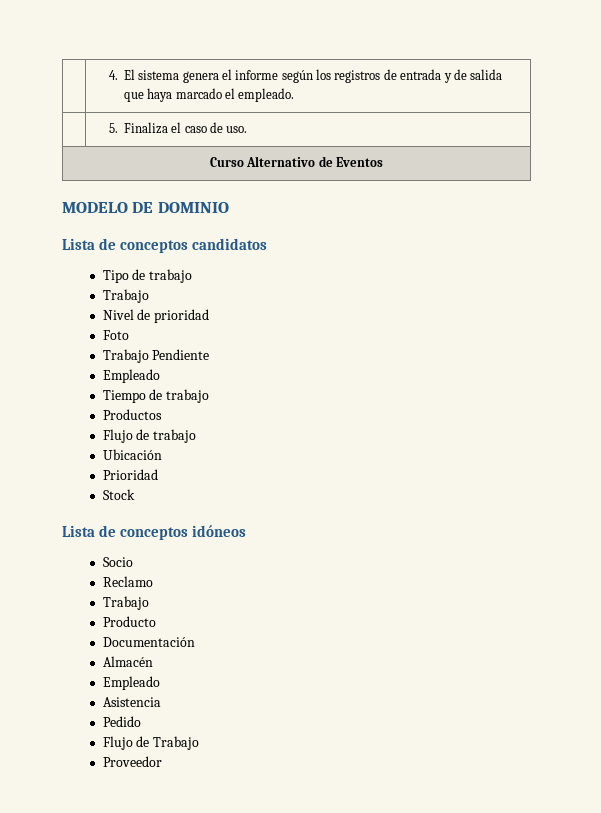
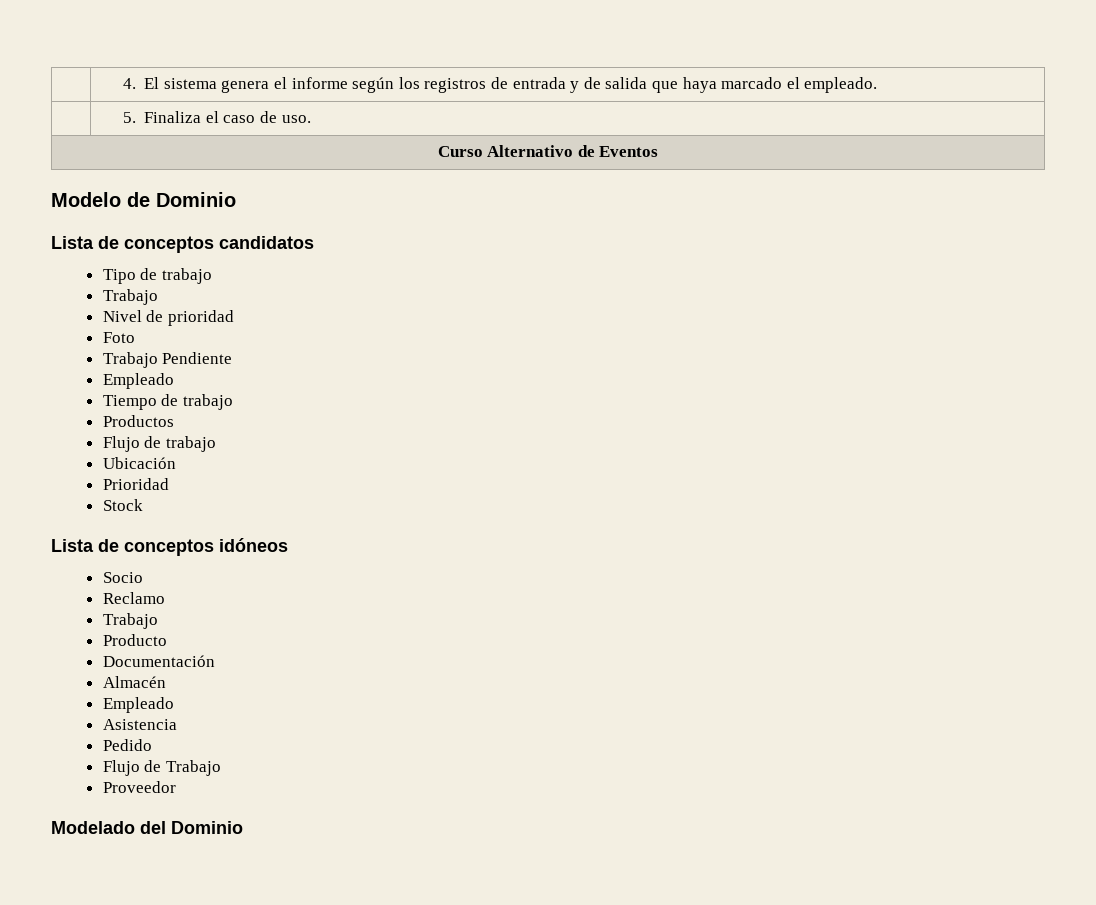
[62,202,229,213] MODELO DE DOMINIO -> [51,192,236,207] Modelo de Dominio
(162, 761) none -> [51,821,243,834] // Modelado del Dominio

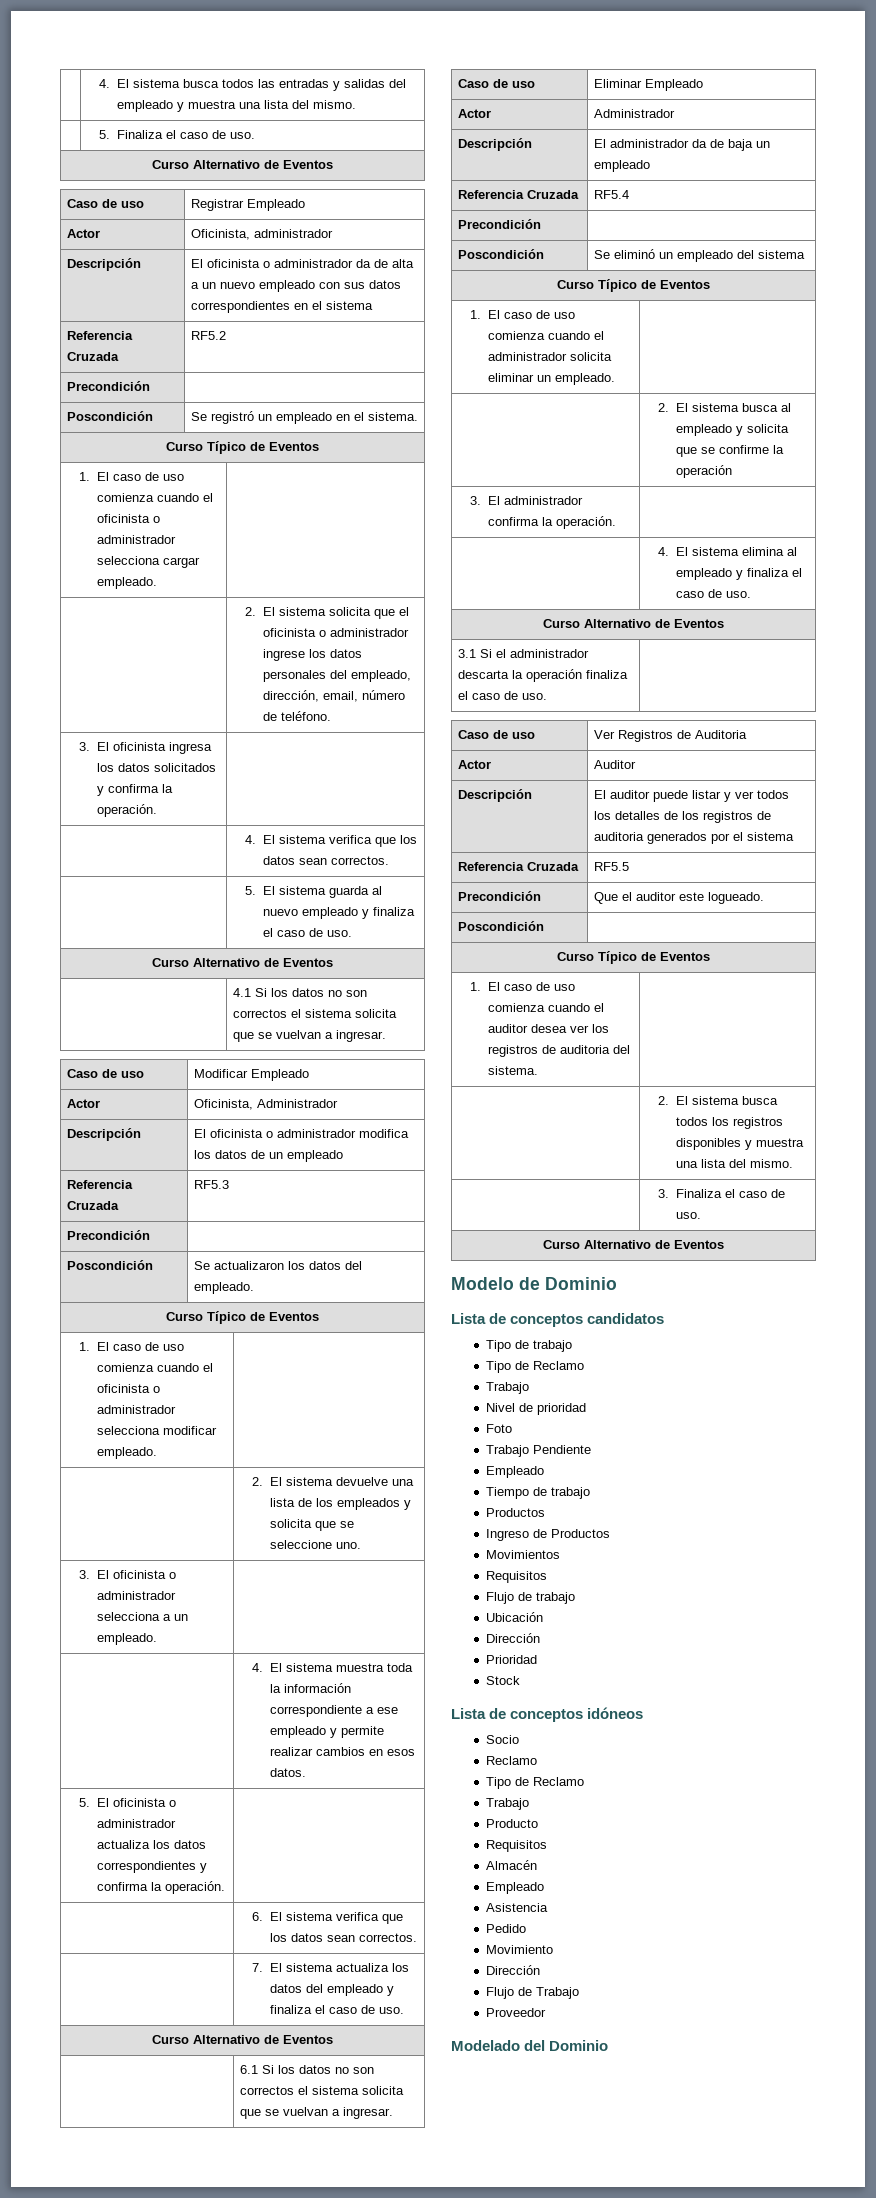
[122,77,878,93] [122,112,136,123] | 4. El sistema genera el informe según los registros de entrada y de salida que haya marcado el empleado. // | 5. -> [99,79,406,91] [116,100,356,112] [99,130,255,139] [152,160,333,169] [66,199,144,208] [190,199,305,211] [66,229,100,238] [190,229,333,240] [66,258,141,271] [190,259,414,268] [190,280,401,292] [190,301,373,313] [66,331,133,340] [66,352,119,361] [190,331,226,340] [66,381,150,391] [66,411,153,421] [190,411,418,424] [166,441,319,454] [79,472,184,481] [96,493,213,502] [96,514,160,523] [96,535,176,544] [96,556,200,568] [96,577,157,589] [245,607,409,619] [262,628,409,637] [262,649,362,661] [262,670,411,682] [262,690,405,702] [262,711,331,721] [79,742,212,754] [96,763,216,772] [96,784,173,796] [96,804,157,817] [245,835,417,847] [262,856,389,865] [245,886,382,898] [262,907,415,919] [262,928,352,937] [152,958,333,967] [232,988,367,997] [232,1009,397,1018] [232,1030,386,1042] [66,1069,144,1078] [193,1069,309,1081] [66,1099,100,1108] [193,1099,338,1110] [66,1128,141,1141] [193,1129,409,1138] [193,1150,343,1162] [66,1180,133,1189] [66,1201,119,1210] [193,1180,229,1189] [66,1230,150,1240] [66,1260,153,1270] [193,1261,362,1270] [193,1282,254,1294] [166,1311,319,1324] [79,1342,184,1351] [96,1363,213,1372] [96,1384,160,1393] [96,1405,176,1414] [96,1426,217,1435] [96,1447,157,1459] [252,1477,414,1486] [269,1498,411,1510] [269,1519,354,1531] [269,1540,361,1549] [79,1570,176,1579] [96,1591,176,1600] [96,1612,188,1621] [96,1633,157,1645] [252,1663,413,1672] [269,1683,351,1693] [269,1705,398,1717] [269,1726,384,1738] [269,1747,415,1756] [269,1768,306,1777] [79,1798,176,1807] [96,1819,176,1828] [96,1840,206,1849] [96,1861,207,1873] [96,1881,225,1894] [252,1912,403,1924] [269,1933,417,1942] [252,1963,409,1972] [269,1984,394,1996] [269,2005,404,2014] [152,2035,333,2044] [239,2065,374,2074] [239,2086,404,2095] [239,2107,393,2119] [457,79,535,88] [593,79,703,91] [457,109,491,118] [593,109,675,118] [457,138,532,151] [593,139,770,151] [593,160,650,172] [457,190,579,199] [593,190,629,199] [457,219,541,229] [457,249,544,259] [593,249,805,262] [557,279,710,292] [470,310,575,319] [487,331,604,340] [487,352,612,361] [487,373,615,385] [658,403,791,412] [675,424,789,436] [675,445,784,457] [675,465,732,478] [470,496,583,505] [487,516,616,529] [658,547,797,556] [675,568,802,580] [675,589,751,598] [543,619,724,628] [457,649,589,658] [457,669,628,682] [457,691,547,700] [457,730,535,739] [593,730,747,742] [457,760,491,769] [593,760,636,769] [457,789,532,802] [593,790,789,802] [593,811,771,823] [593,832,794,844] [457,862,579,871] [593,862,629,871] [457,891,541,901] [593,892,764,904] [457,921,544,931] [557,951,710,964] [470,982,575,991] [487,1003,604,1012] [487,1024,609,1033] [487,1045,630,1057] [487,1066,538,1075] [658,1096,778,1105] [675,1117,783,1129] [675,1138,804,1150] [675,1159,793,1168] [658,1189,670,1198] | 4. El sistema busca todos las entradas y salidas del empleado y muestra una lista del mismo. // | 5. Finaliza el caso de uso. // Curso Alternativo de Eventos // Caso de uso | Registrar Empleado // Actor | Oficinista, administrador // Descripción | El oficinista o administrador da de alta a un nuevo empleado con sus datos correspondientes en el sistema // Referencia Cruzada | RF5.2 // Precondición | // Poscondición | Se registró un empleado en el sistema. // Curso Típico de Eventos // 1. El caso de uso comienza cuando el oficinista o administrador selecciona cargar empleado. | // | 2. El sistema solicita que el oficinista o administrador ingrese los datos personales del empleado, dirección, email, número de teléfono. // 3. El oficinista ingresa los datos solicitados y confirma la operación. | // | 4. El sistema verifica que los datos sean correctos. // | 5. El sistema guarda al nuevo empleado y finaliza el caso de uso. // Curso Alternativo de Eventos // | 4.1 Si los datos no son correctos el sistema solicita que se vuelvan a ingresar. // Caso de uso | Modificar Empleado // Actor | Oficinista, Administrador // Descripción | El oficinista o administrador modifica los datos de un empleado // Referencia Cruzada | RF5.3 // Precondición | // Poscondición | Se actualizaron los datos del empleado. // Curso Típico de Eventos // 1. El caso de uso comienza cuando el oficinista o administrador selecciona modificar empleado. | // | 2. El sistema devuelve una lista de los empleados y solicita que se seleccione uno. // 3. El oficinista o administrador selecciona a un empleado. | // | 4. El sistema muestra toda la información correspondiente a ese empleado y permite realizar cambios en esos datos. // 5. El oficinista o administrador actualiza los datos correspondientes y confirma la operación. | // | 6. El sistema verifica que los datos sean correctos. // | 7. El sistema actualiza los datos del empleado y finaliza el caso de uso. // Curso Alternativo de Eventos // | 6.1 Si los datos no son correctos el sistema solicita que se vuelvan a ingresar. // Caso de uso | Eliminar Empleado // Actor | Administrador // Descripción | El administrador da de baja un empleado // Referencia Cruzada | RF5.4 // Precondición | // Poscondición | Se eliminó un empleado del sistema // Curso Típico de Eventos // 1. El caso de uso comienza cuando el administrador solicita eliminar un empleado. | // | 2. El sistema busca al empleado y solicita que se confirme la operación // 3. El administrador confirma la operación. | // | 4. El sistema elimina al empleado y finaliza el caso de uso. // Curso Alternativo de Eventos // 3.1 Si el administrador descarta la operación finaliza el caso de uso. | // Caso de uso | Ver Registros de Auditoria // Actor | Auditor // Descripción | El auditor puede listar y ver todos los detalles de los registros de auditoria generados por el sistema // Referencia Cruzada | RF5.5 // Precondición | Que el auditor este logueado. // Poscondición | // Curso Típico de Eventos // 1. El caso de uso comienza cuando el auditor desea ver los registros de auditoria del sistema. | // | 2. El sistema busca todos los registros disponibles y muestra una lista del mismo. // | 3.
(212, 276) none -> [485,1361,584,1373] // Tipo de Reclamo
(174, 421) none -> [485,1529,610,1541] [485,1550,560,1559] [485,1571,547,1583] // Ingreso de Productos // Movimientos // Requisitos
(176, 463) none -> [485,1633,540,1643] // Dirección
(165, 598) none -> [485,1777,584,1789] // Tipo de Reclamo
[102,655,215,667] Documentación -> [485,1840,547,1852] Requisitos
(152, 745) none -> [485,1945,553,1954] [485,1965,540,1975] // Movimiento // Dirección

